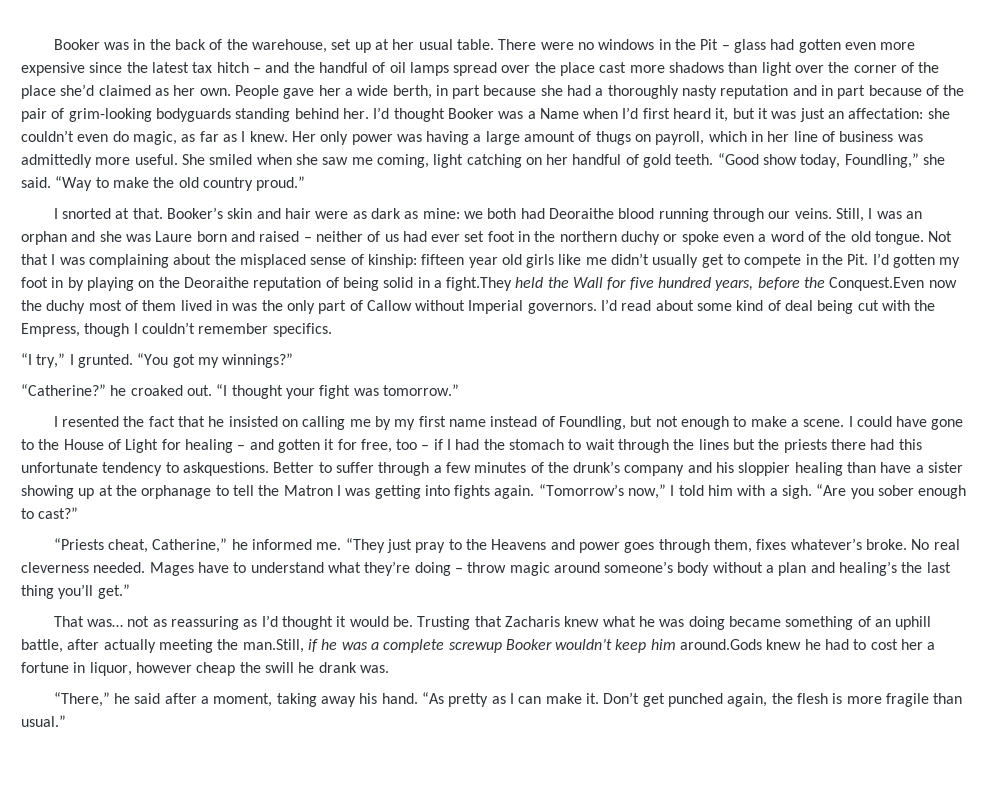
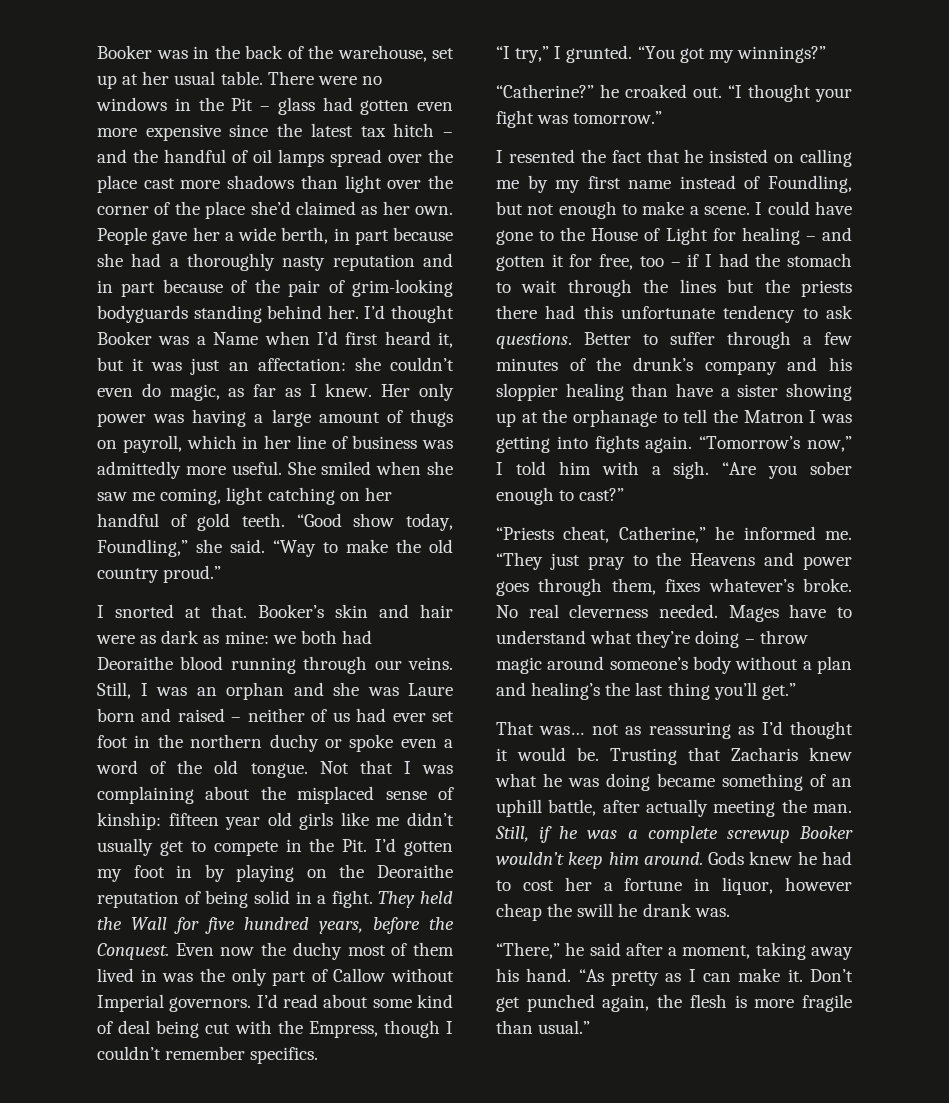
[446,277,513,291] fight.They -> [331,890,416,908] fight. They
[829,277,925,291] Conquest.Even -> [97,943,214,960] Conquest. Even
[182,462,269,476] askquestions. -> [826,305,853,319] [496,332,572,349] ask questions.
[242,639,304,653] man.Still, -> [813,804,852,813] [495,826,529,842] man. Still,
[680,639,763,650] around.Gods -> [643,851,745,865] around. Gods

